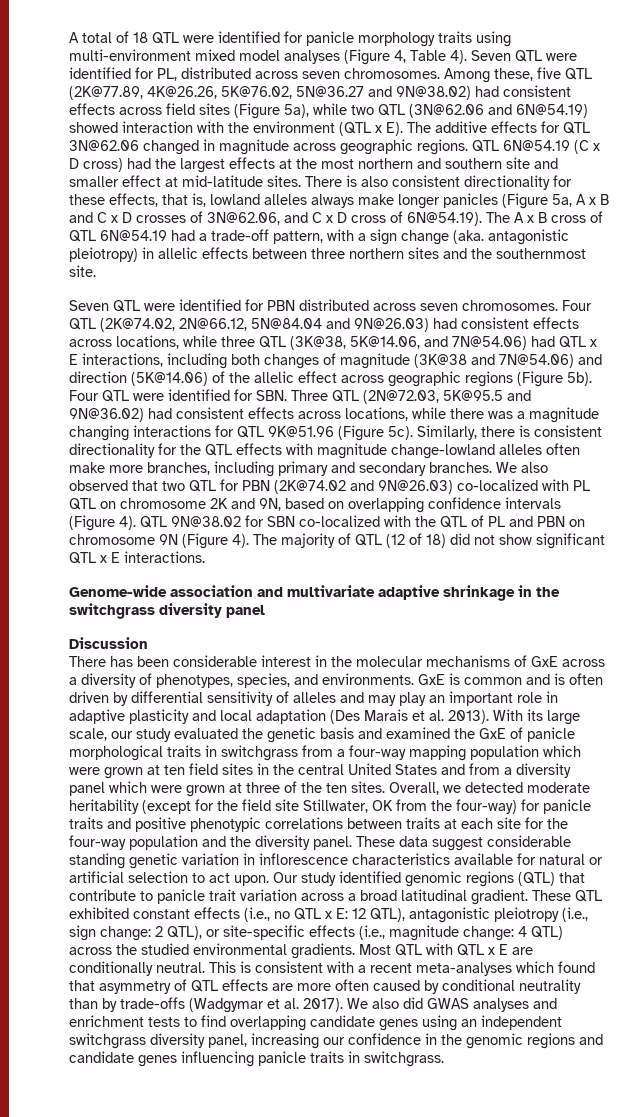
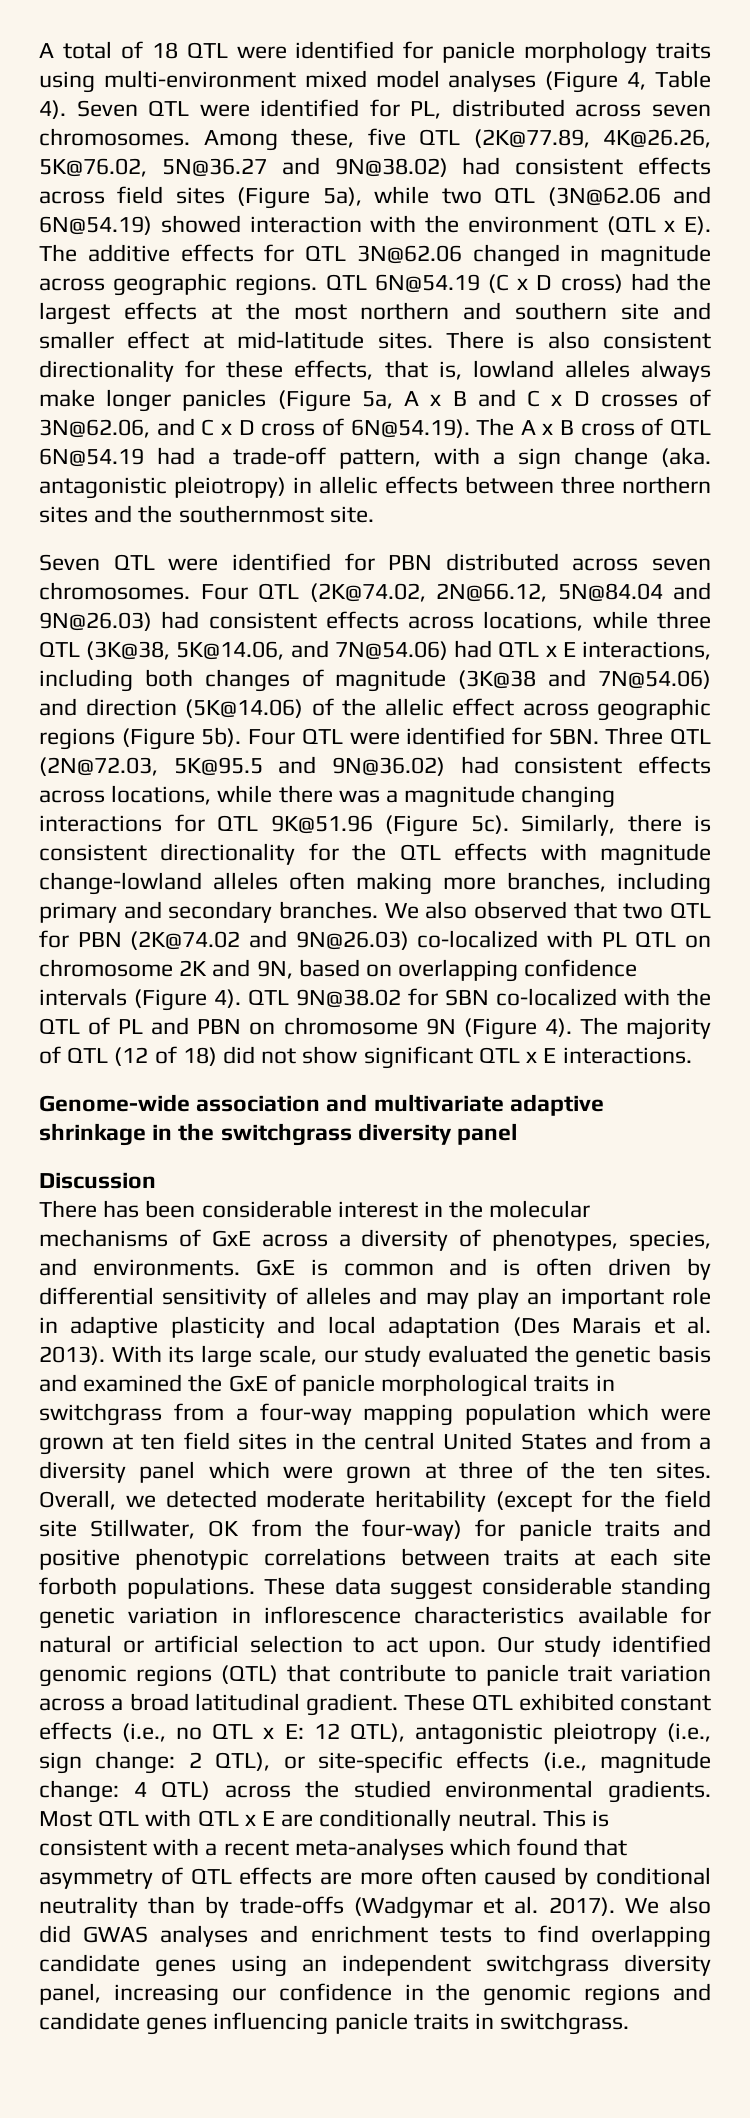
[69,462,105,473] make -> [356,872,432,895] making
[525,817,568,829] [69,835,352,850] for the four-way population and the diversity panel. -> [39,1577,255,1599] forboth populations.

